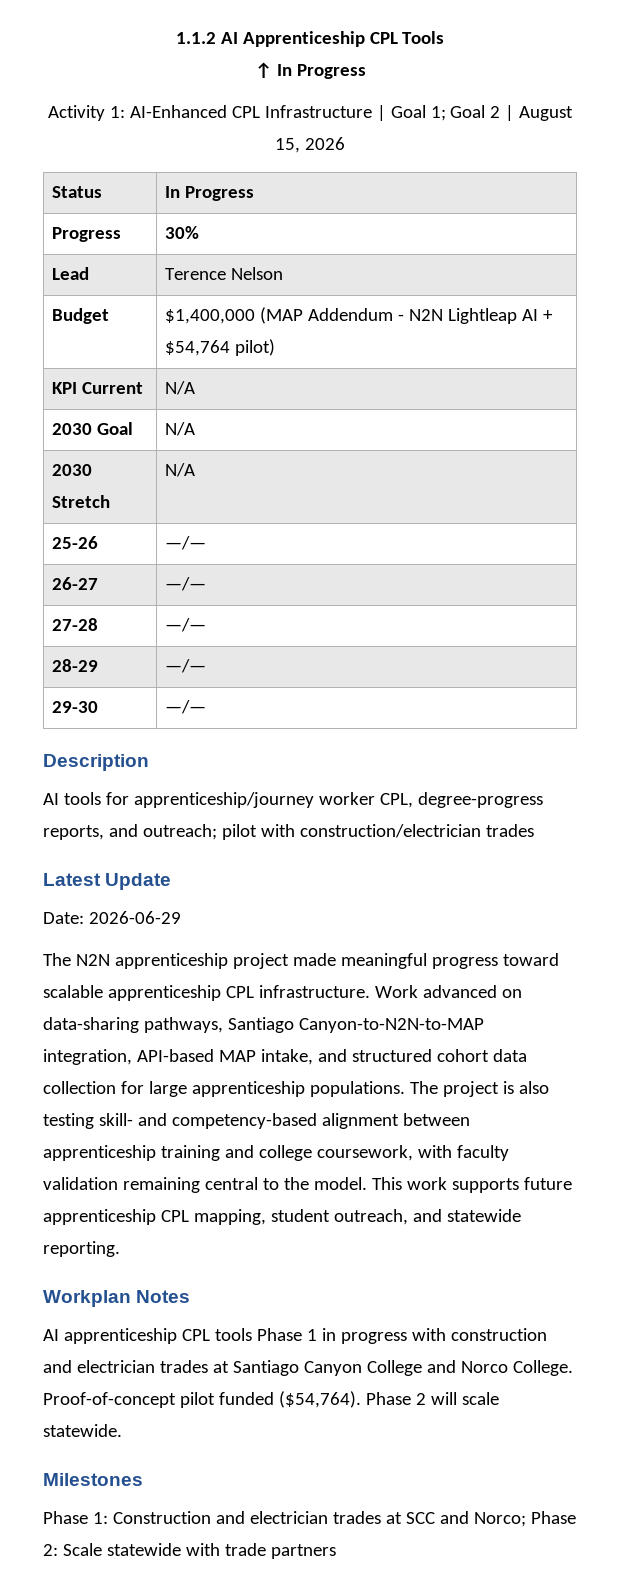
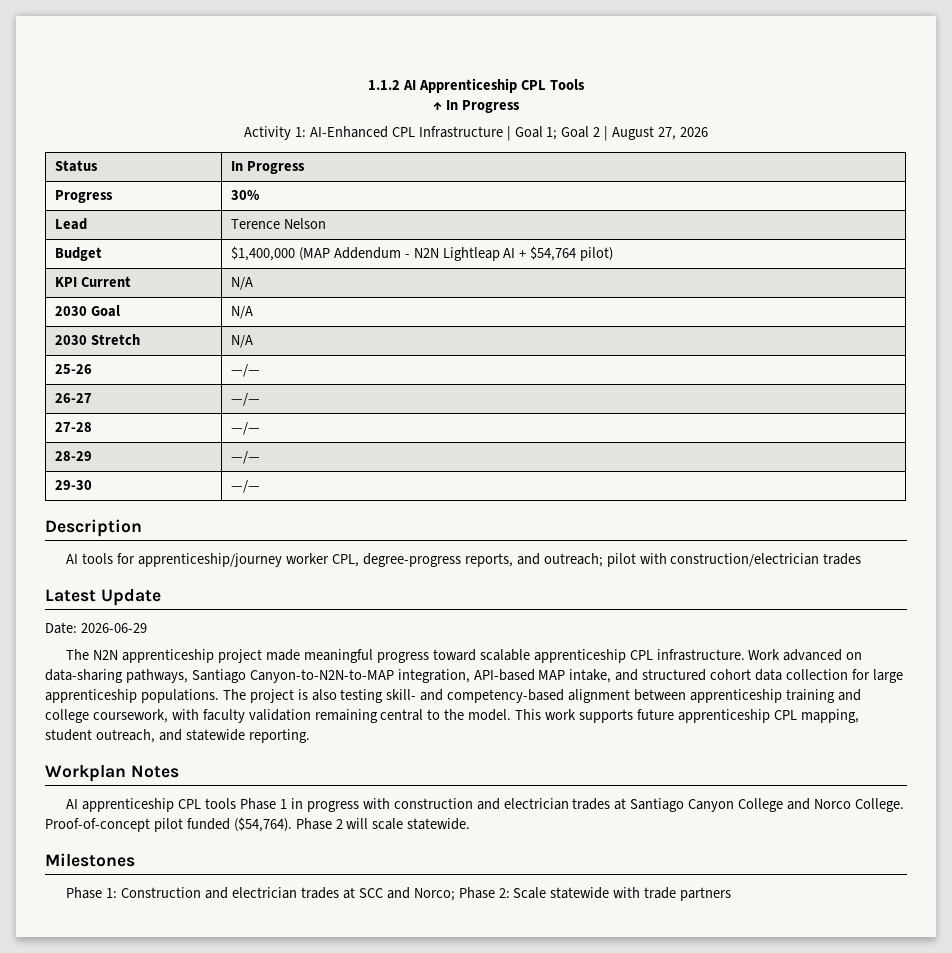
[275,138,301,153] 15, -> [658,127,677,140] 27,

